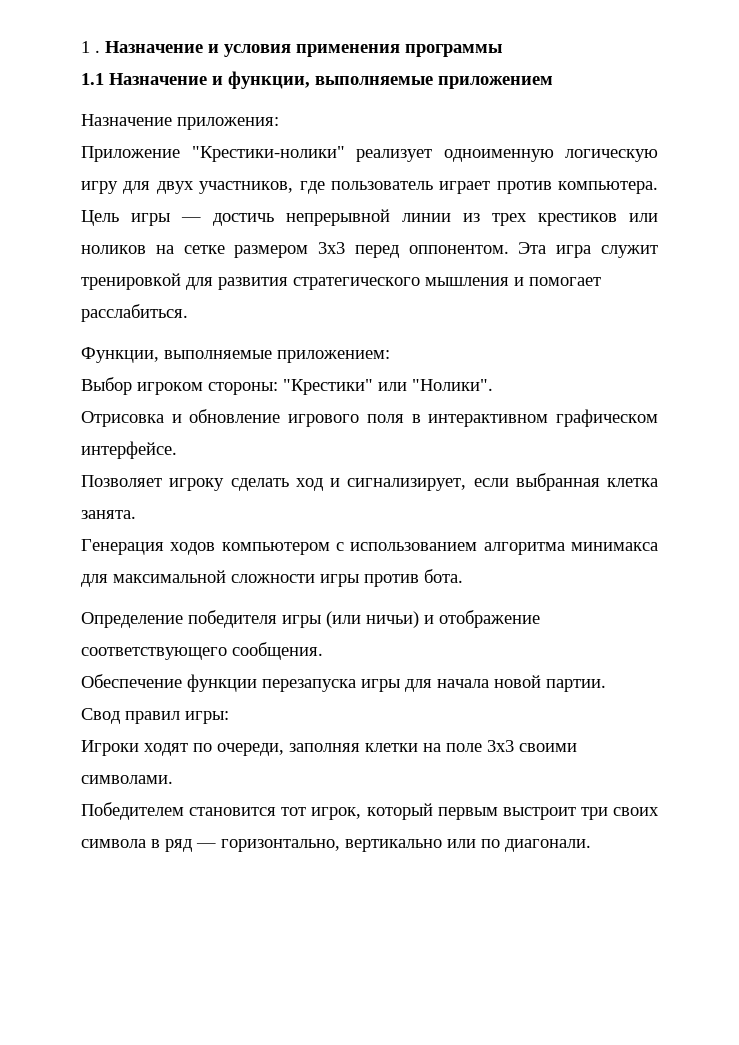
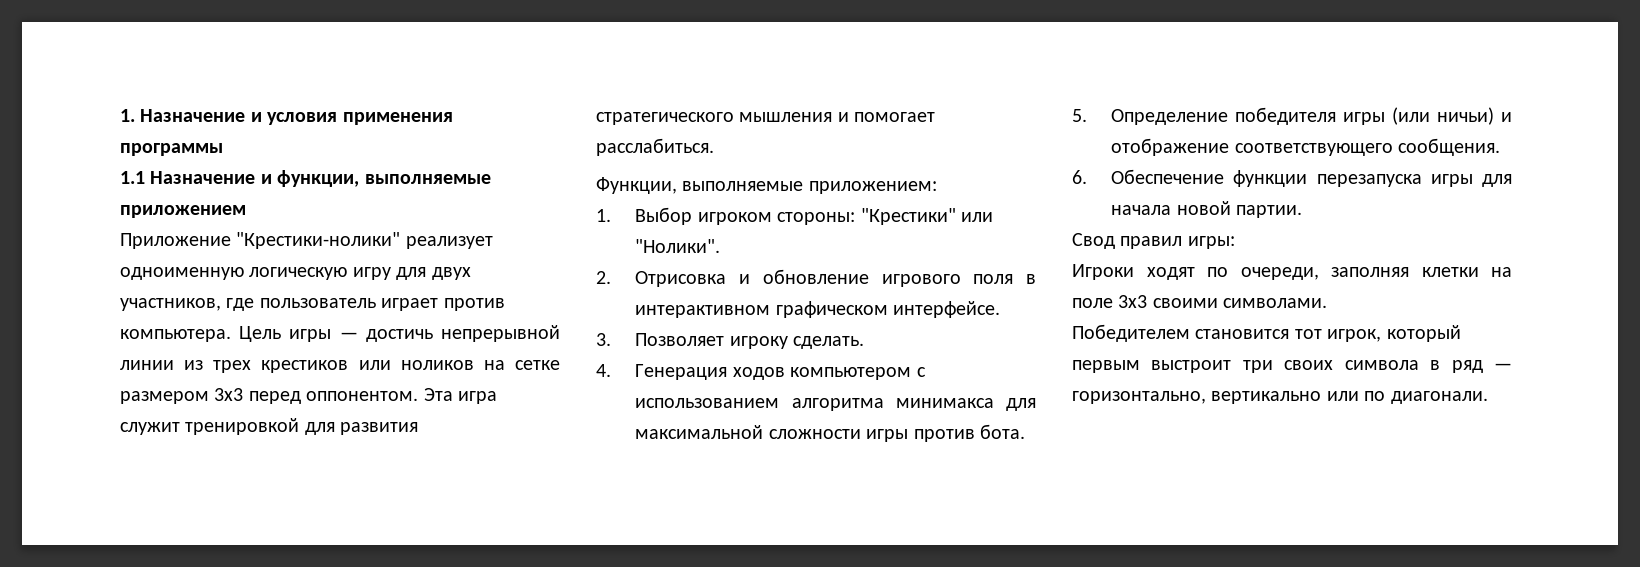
[81,41,100,53] 1 . -> [120,109,135,122] 1.
[81,114,279,130] // Назначение приложения: -> (246, 211) none
(390, 356) none -> [596,209,611,222] 1.
(493, 385) none -> [596,271,611,284] 2.
(177, 450) none -> [596,333,611,346] 3.
[230,473,658,491] [81,510,136,519] сделать ход и сигнализирует, если выбранная клетка занята. // -> [793,336,865,349] [596,364,611,377] сделать. // 4.
(463, 576) none -> [1072,109,1087,122] 5.
(323, 651) none -> [1072,170,1087,184] 6.

